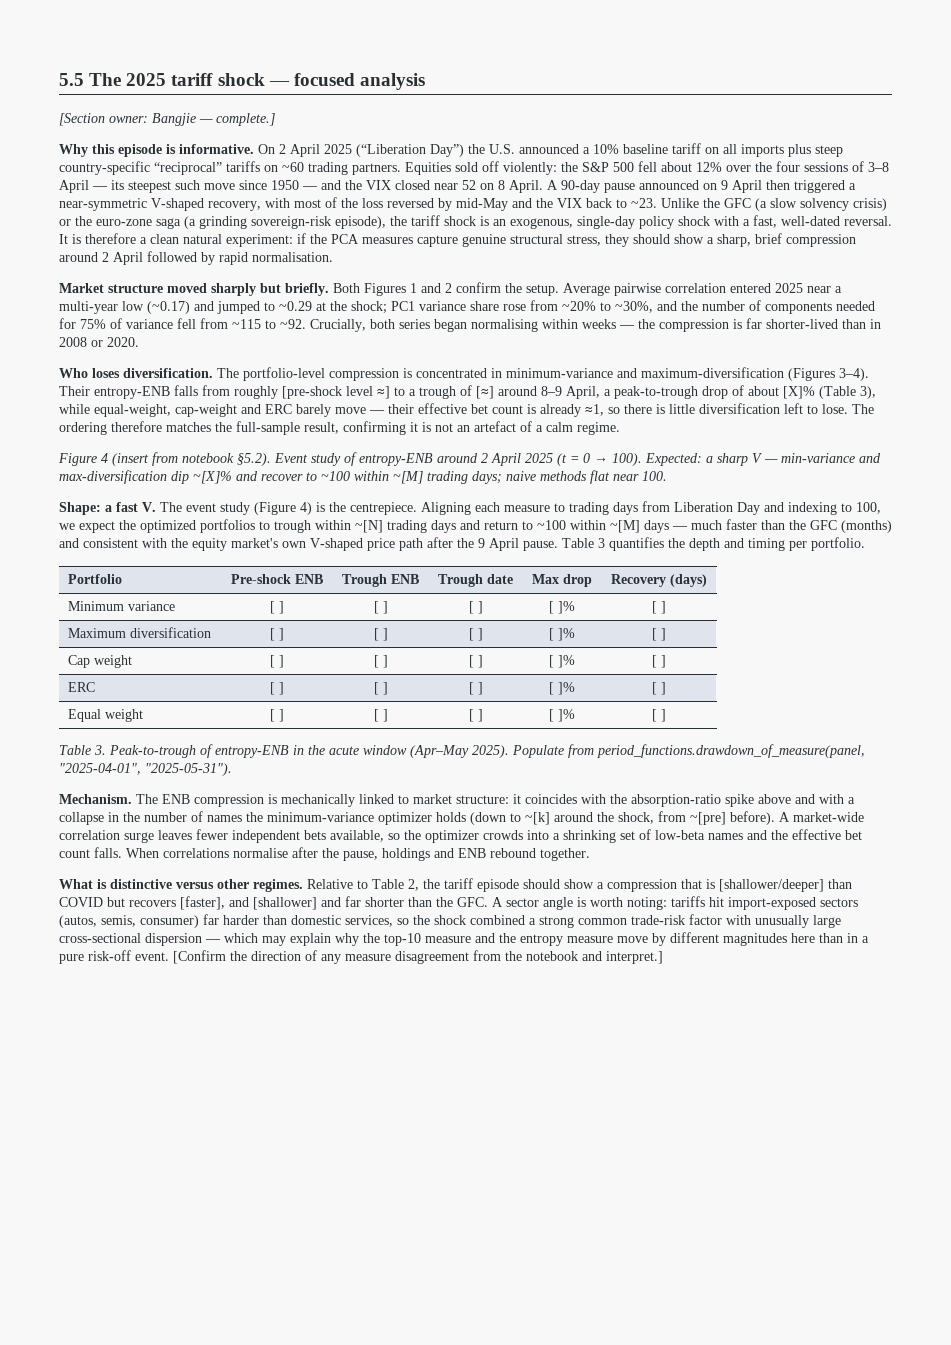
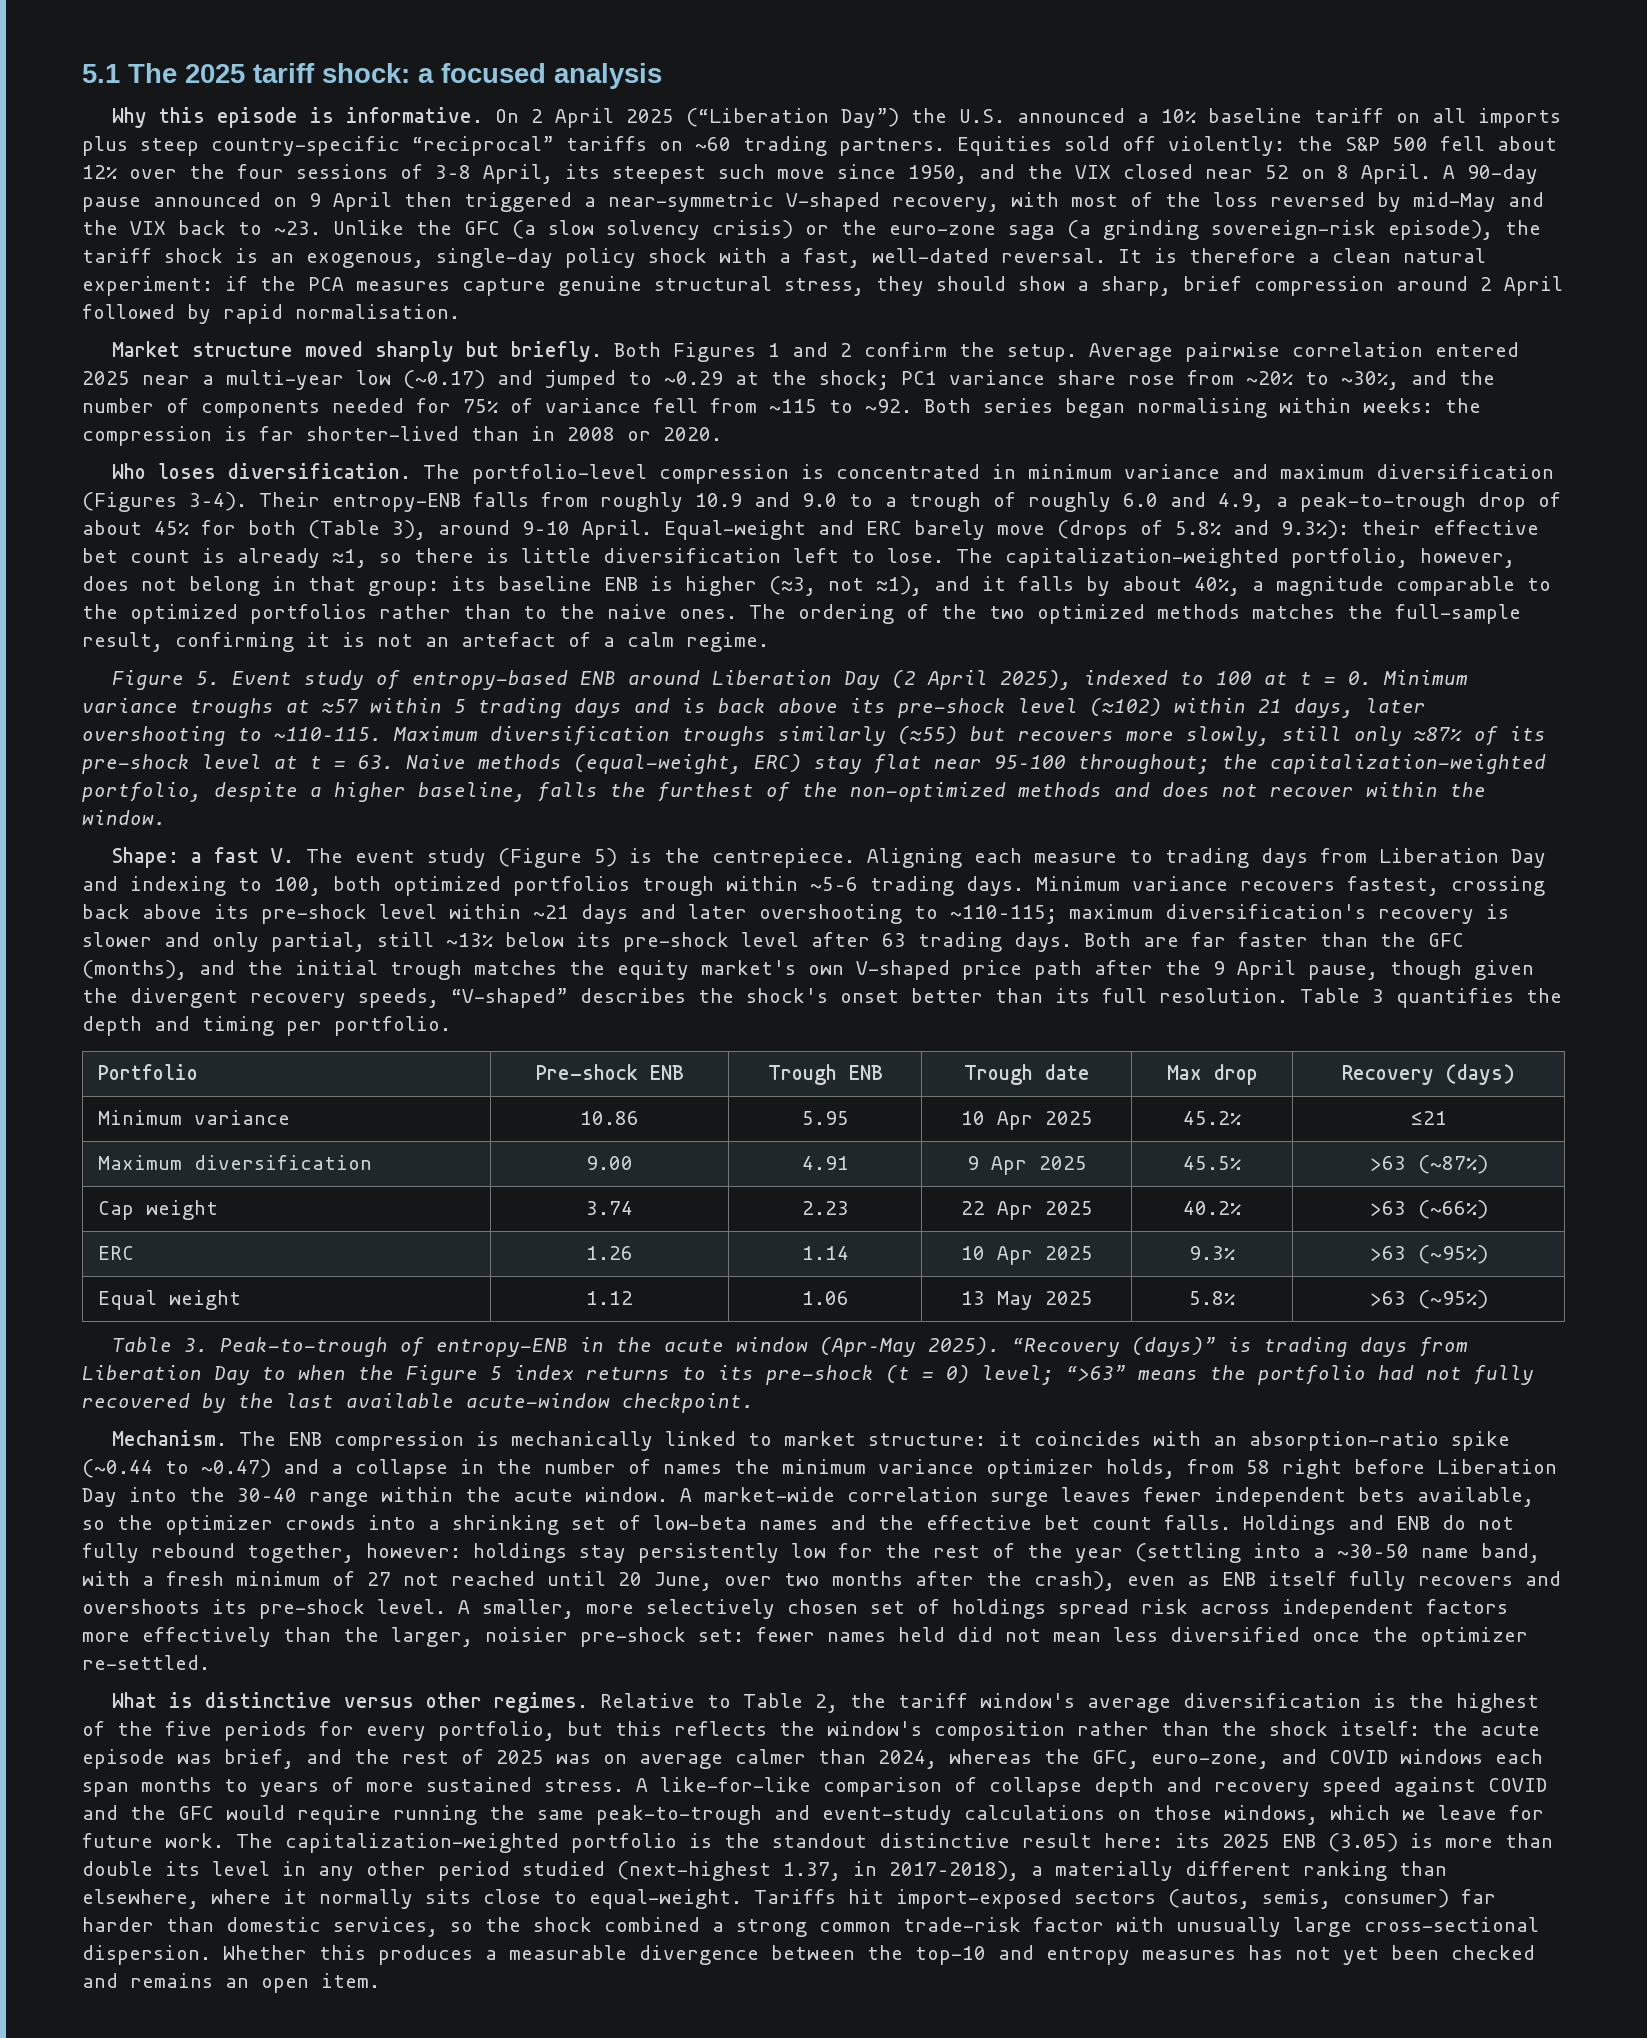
[59,73,84,86] 5.5 -> [82,64,120,83] 5.1
[217,73,290,86] shock — -> [322,63,434,83] shock: a
[59,113,275,126] // [Section owner: Bangjie — complete.] -> (662, 76) none
[59,180,108,193] April — -> [483,164,553,184] April,
[271,180,318,190] 1950 — -> [908,165,967,184] 1950,
[310,319,395,332] Crucially, both -> [924,398,971,413] Both
[582,319,635,329] weeks — -> [1363,398,1433,413] weeks:
[506,367,784,378] minimum-variance and maximum-diversification -> [1027,464,1554,479] minimum variance and maximum diversification
[282,386,390,399] [pre-shock level ≈] -> [695,492,837,507] 10.9 and 9.0
[476,386,600,399] [≈] around 8–9 April, -> [1028,492,1264,512] roughly 6.0 and 4.9,
[783,386,876,399] [59,404,385,417] [X]% (Table 3), while equal-weight, cap-weight and ERC barely move — -> [154,520,1349,540] 45% for both (Table 3), around 9–10 April. Equal-weight and ERC barely move (drops of 5.8% and 9.3%):
[59,421,162,435] ordering therefore -> [1005,548,1515,568] [82,576,1551,596] [82,604,1240,624] capitalization-weighted portfolio, however, does not belong in that group: its baseline ENB is higher (≈3, not ≈1), and it falls by about 40%, a magnitude comparable to the optimized portfolios rather than to the naive ones. The ordering of the two optimized methods
[101,452,881,466] [59,470,667,484] 4 (insert from notebook §5.2). Event study of entropy-ENB around 2 April 2025 (t = 0 → 100). Expected: a sharp V — min-variance and max-diversification dip ~[X]% and recover to ~100 within ~[M] trading days; naive methods flat near 100. -> [195,670,1468,690] [82,698,1426,718] [82,726,1546,746] [82,754,1546,774] [82,782,1486,802] [82,810,166,825] 5. Event study of entropy-based ENB around Liberation Day (2 April 2025), indexed to 100 at t = 0. Minimum variance troughs at ≈57 within 5 trading days and is back above its pre-shock level (≈102) within 21 days, later overshooting to ~110–115. Maximum diversification troughs similarly (≈55) but recovers more slowly, still only ≈87% of its pre-shock level at t = 63. Naive methods (equal-weight, ERC) stay flat near 95–100 throughout; the capitalization-weighted portfolio, despite a higher baseline, falls the furthest of the non-optimized methods and does not recover within the window.
[300,502,312,515] 4) -> [593,848,617,867] 5)
[59,519,270,533] we expect the optimized portfolios to -> [333,876,630,896] both optimized portfolios
[355,519,892,533] [59,538,167,548] ~[N] trading days and return to ~100 within ~[M] days — much faster than the GFC (months) and consistent with -> [810,876,1545,896] [82,904,1509,924] [82,932,1464,952] [82,960,557,980] ~5–6 trading days. Minimum variance recovers fastest, crossing back above its pre-shock level within ~21 days and later overshooting to ~110–115; maximum diversification's recovery is slower and only partial, still ~13% below its pre-shock level after 63 trading days. Both are far faster than the GFC (months), and the initial trough matches
[523,541,558,551] pause. -> [1308,960,1534,980] [82,988,1288,1008] pause, though given the divergent recovery speeds, “V-shaped” describes the shock's onset better than its full resolution.
[270,601,284,614] [373,601,388,614] [468,601,483,614] [549,601,575,614] [652,601,666,614] [67,627,211,638] [270,628,284,641] [373,628,388,641] [468,628,483,641] [549,628,575,641] [652,628,666,641] [67,655,132,668] [270,655,284,668] [373,655,388,668] [468,655,483,668] [549,655,575,668] [652,655,666,668] [67,682,95,692] [270,682,284,695] [373,682,388,695] [468,682,483,695] [549,682,575,695] [652,682,666,695] [67,709,143,722] [270,709,284,722] [373,709,388,722] [468,709,483,722] [549,709,575,722] [652,709,666,722] [ ] | [ ] | [ ] | [ ]% | [ ] // Maximum diversification | [ ] | [ ] | [ ] | [ ]% | [ ] // Cap weight | [ ] | [ ] | [ ] | [ ]% | [ ] // ERC | [ ] | [ ] | [ ] | [ ]% | [ ] // Equal weight | [ ] | [ ] | [ ] | [ ]% | [ ] -> [580,1111,639,1125] [801,1111,849,1125] [960,1111,1093,1130] [1183,1111,1241,1125] [1410,1111,1447,1125] [97,1155,372,1170] [586,1156,633,1170] [801,1156,849,1170] [966,1156,1087,1175] [1183,1156,1241,1170] [1369,1155,1488,1174] [97,1200,218,1220] [586,1201,633,1215] [801,1201,849,1215] [960,1201,1093,1220] [1183,1201,1241,1215] [1369,1200,1488,1219] [97,1246,134,1260] [586,1246,633,1260] [801,1246,849,1260] [960,1246,1093,1265] [1189,1246,1235,1260] [1369,1245,1488,1264] [97,1290,241,1310] [586,1291,633,1305] [801,1291,849,1305] [960,1291,1093,1310] [1189,1291,1235,1305] [1369,1290,1488,1309] 10.86 | 5.95 | 10 Apr 2025 | 45.2% | ≤21 // Maximum diversification | 9.00 | 4.91 | 9 Apr 2025 | 45.5% | >63 (~87%) // Cap weight | 3.74 | 2.23 | 22 Apr 2025 | 40.2% | >63 (~66%) // ERC | 1.26 | 1.14 | 10 Apr 2025 | 9.3% | >63 (~95%) // Equal weight | 1.12 | 1.06 | 13 May 2025 | 5.8% | >63 (~95%)
[512,744,865,758] [59,763,232,776] Populate from period_functions.drawdown_of_measure(panel, "2025-04-01", "2025-05-31"). -> [1011,1337,1468,1357] [82,1365,1534,1385] [82,1393,754,1413] “Recovery (days)” is trading days from Liberation Day to when the Figure 5 index returns to its pre-shock (t = 0) level; “>63” means the portfolio had not fully recovered by the last available acute-window checkpoint.
[610,794,627,804] the -> [1212,1436,1237,1446] an
[758,794,844,804] above and with -> [82,1459,319,1478] (~0.44 to ~0.47) and
[267,811,775,825] minimum-variance optimizer holds (down to ~[k] around the shock, from ~[pre] before). -> [782,1459,1557,1479] [82,1487,668,1507] minimum variance optimizer holds, from 58 right before Liberation Day into the 30–40 range within the acute window.
[126,847,590,861] When correlations normalise after the pause, holdings and ENB rebound together. -> [1243,1515,1514,1535] [82,1543,1540,1563] [82,1571,1561,1591] [82,1599,1508,1619] [82,1627,1528,1647] [82,1655,210,1670] Holdings and ENB do not fully rebound together, however: holdings stay persistently low for the rest of the year (settling into a ~30–50 name band, with a fresh minimum of 27 not reached until 20 June, over two months after the crash), even as ENB itself fully recovers and overshoots its pre-shock level. A smaller, more selectively chosen set of holdings spread risk across independent factors more effectively than the larger, noisier pre-shock set: fewer names held did not mean less diversified once the optimizer re-settled.
[477,879,852,892] [59,896,705,910] episode should show a compression that is [shallower/deeper] than COVID but recovers [faster], and [shallower] and far shorter than the GFC. A sector angle is worth noting: tariffs -> [979,1693,1539,1713] [82,1721,1540,1741] [82,1749,1543,1769] [82,1777,1547,1797] [82,1805,1544,1825] [82,1833,1553,1853] [82,1861,1447,1881] [82,1889,836,1909] window's average diversification is the highest of the five periods for every portfolio, but this reflects the window's composition rather than the shock itself: the acute episode was brief, and the rest of 2025 was on average calmer than 2024, whereas the GFC, euro-zone, and COVID windows each span months to years of more sustained stress. A like-for-like comparison of collapse depth and recovery speed against COVID and the GFC would require running the same peak-to-trough and event-study calculations on those windows, which we leave for future work. The capitalization-weighted portfolio is the standout distinctive result here: its 2025 ENB (3.05) is more than double its level in any other period studied (next-highest 1.37, in 2017–2018), a materially different ranking than elsewhere, where it normally sits close to equal-weight. Tariffs
[145,932,869,946] [59,950,663,964] dispersion — which may explain why the top-10 measure and the entropy measure move by different magnitudes here than in a pure risk-off event. [Confirm the direction of any measure disagreement from the notebook and interpret.] -> [82,1945,1535,1965] [82,1973,380,1993] dispersion. Whether this produces a measurable divergence between the top-10 and entropy measures has not yet been checked and remains an open item.

